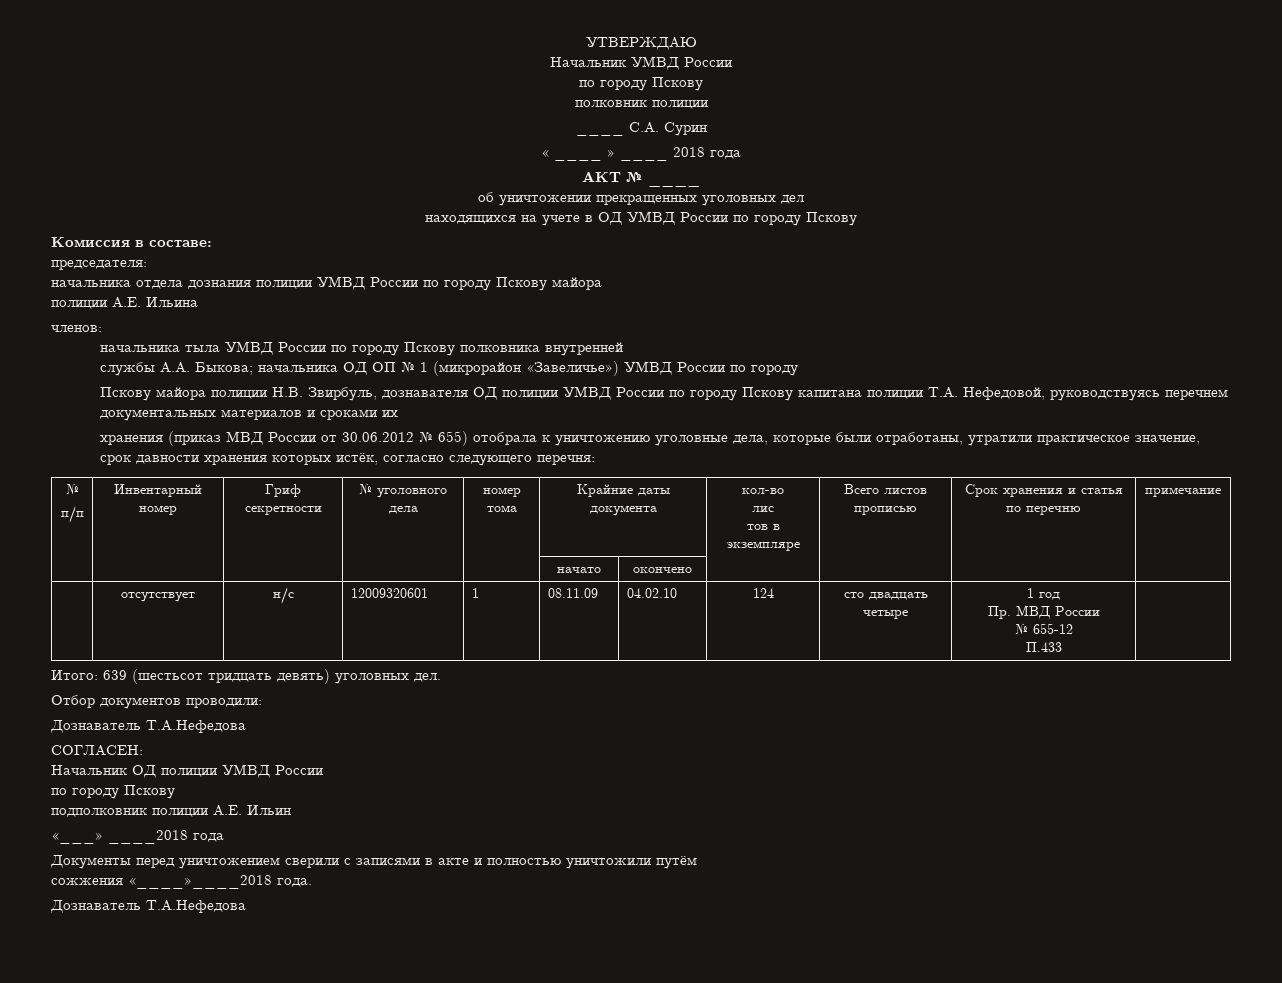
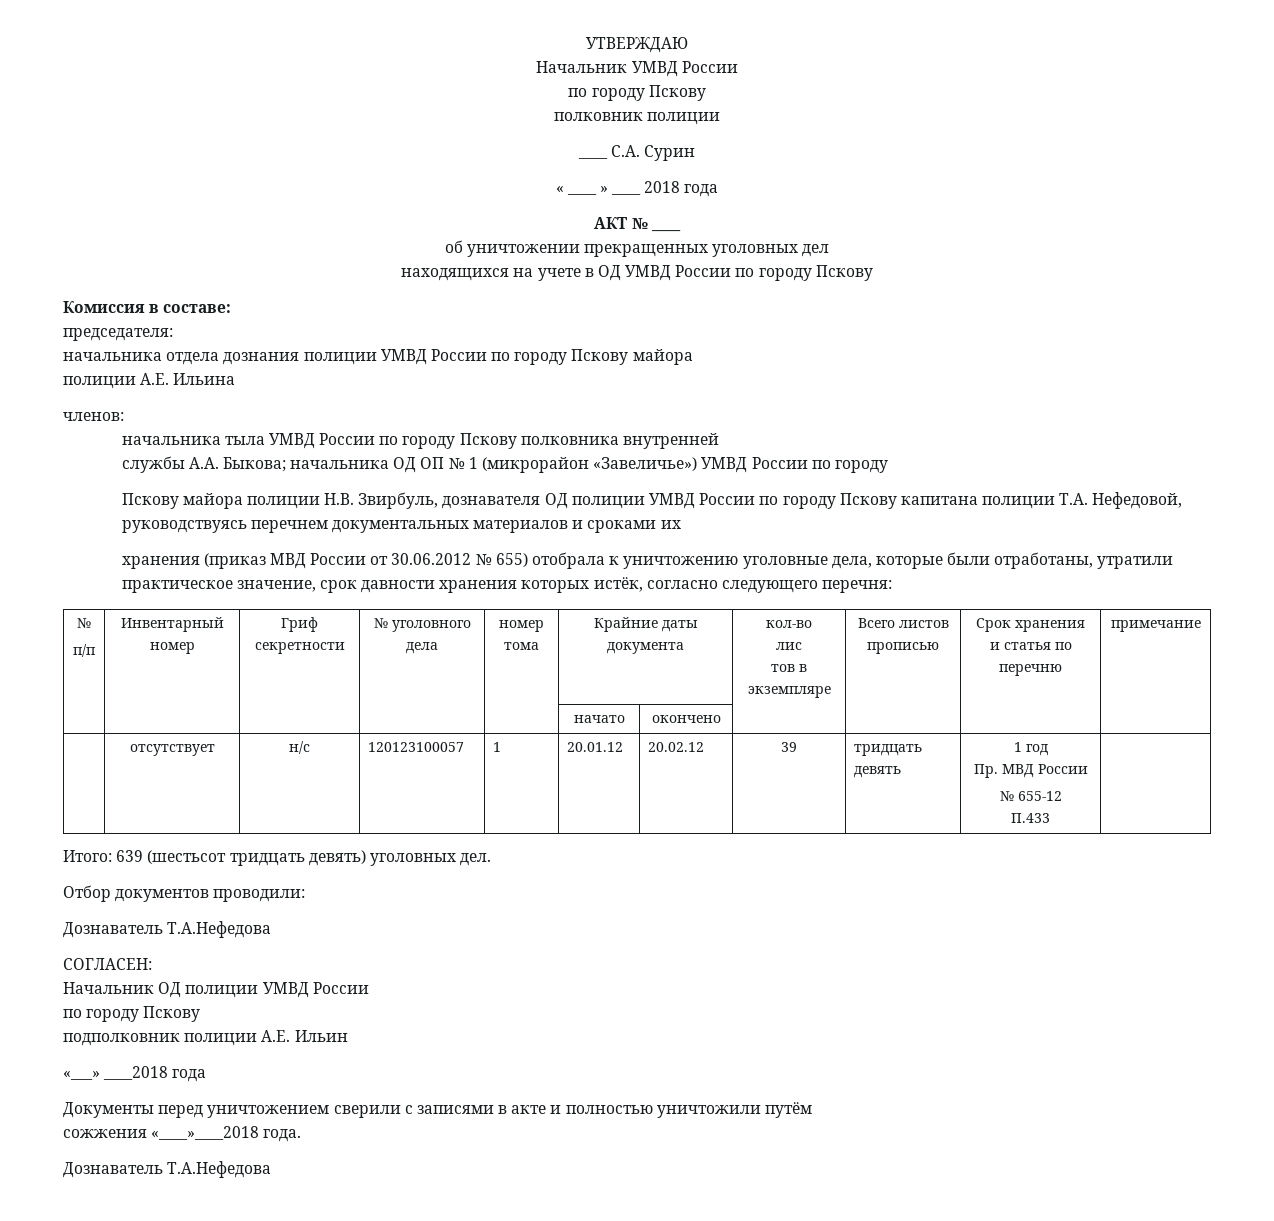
[350,588,428,598] [471,588,479,598] [547,588,598,598] [626,588,677,598] [752,588,774,598] [843,592,928,600] [863,610,908,619] 12009320601 | 1 | 08.11.09 | 04.02.10 | 124 | сто двадцать четыре -> [368,742,465,752] [493,742,502,752] [567,742,624,752] [648,742,705,752] [781,742,797,752] [854,744,923,756] [854,766,902,778] 120123100057 | 1 | 20.01.12 | 20.02.12 | 39 | тридцать девять

